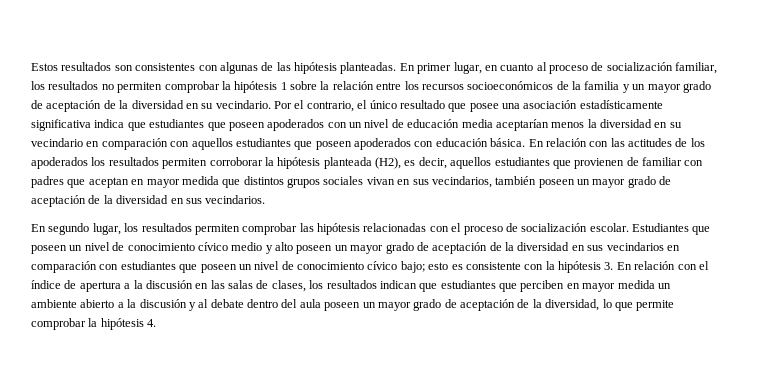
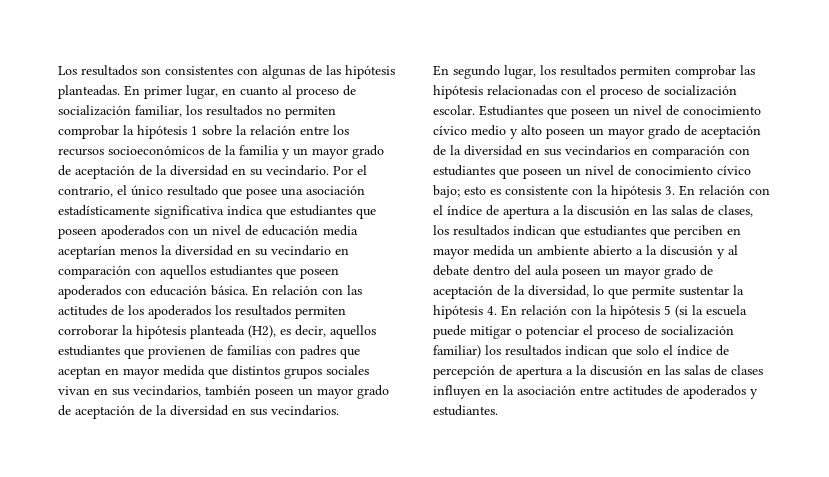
[31,63,58,71] Estos -> [58,66,77,75] Los
[642,157,682,166] familiar -> [227,345,271,355] familias
[31,318,86,330] comprobar -> [679,286,729,296] sustentar
(157, 323) none -> [501,305,747,319] [433,325,734,339] [433,345,729,359] [433,365,763,379] [433,385,758,399] [433,405,498,416] En relación con la hipótesis 5 (si la escuela puede mitigar o potenciar el proceso de socialización familiar) los resultados indican que solo el índice de percepción de apertura a la discusión en las salas de clases influyen en la asociación entre actitudes de apoderados y estudiantes.

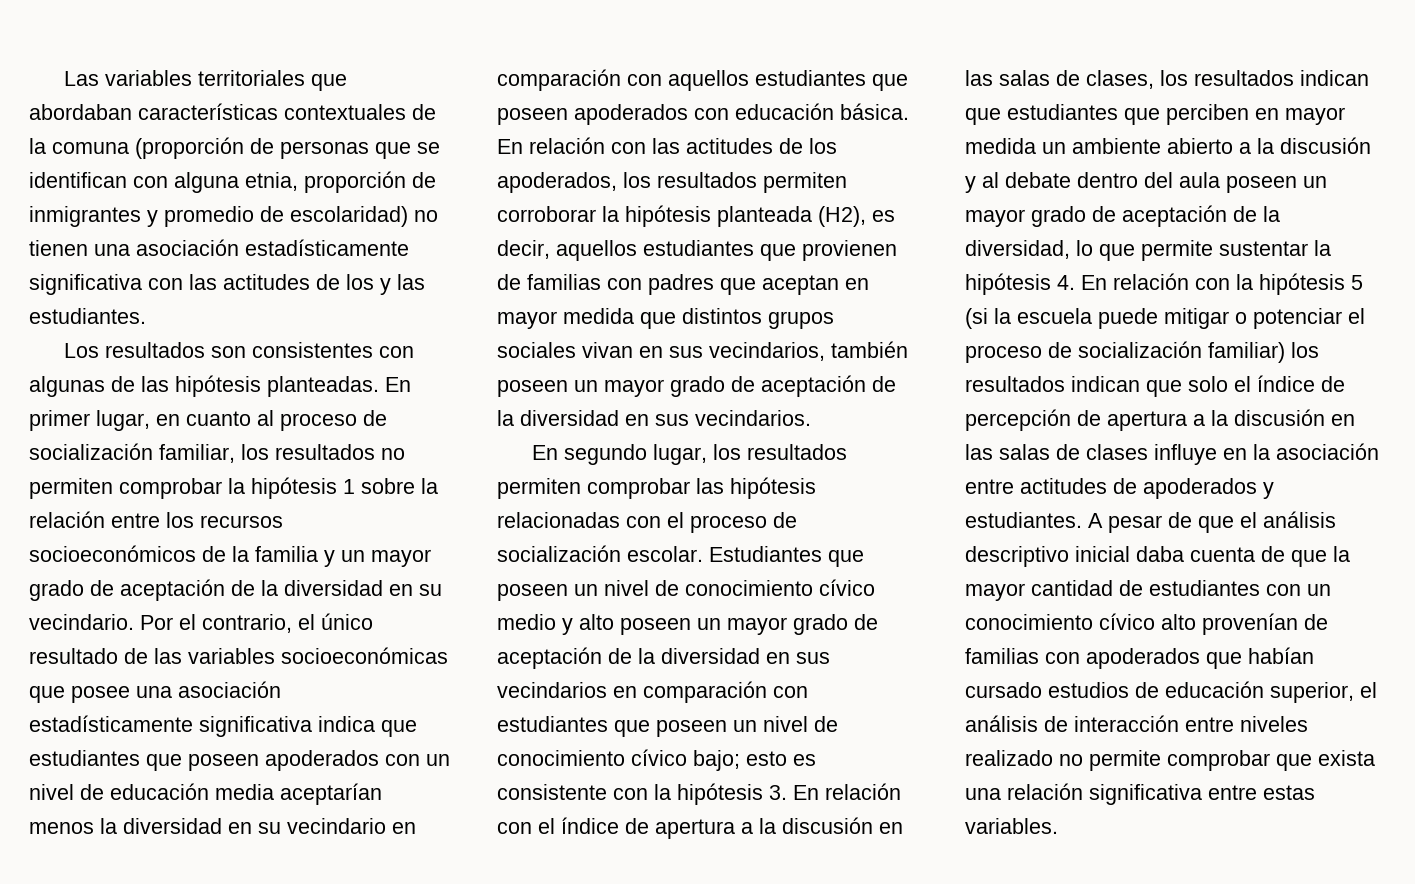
(58, 70) none -> [63,70,347,91] [29,103,436,120] [29,137,440,159] [29,171,436,193] [29,206,438,227] [29,239,409,256] [29,274,425,295] [29,308,146,324] Las variables territoriales que abordaban características contextuales de la comuna (proporción de personas que se identifican con alguna etnia, proporción de inmigrantes y promedio de escolaridad) no tienen una asociación estadísticamente significativa con las actitudes de los y las estudiantes. //
(218, 190) none -> [124,647,448,664] de las variables socioeconómicas
[148,305,211,319] apoderados -> [497,172,617,193] apoderados,
[433,385,481,399] influyen -> [1154,444,1217,465] influye
(498, 410) none -> [1088,511,1336,533] [965,546,1350,567] [965,580,1331,601] [965,613,1328,635] [965,647,1314,669] [965,681,1377,703] [965,715,1308,732] [965,750,1375,771] [965,783,1315,805] [965,818,1058,834] A pesar de que el análisis descriptivo inicial daba cuenta de que la mayor cantidad de estudiantes con un conocimiento cívico alto provenían de familias con apoderados que habían cursado estudios de educación superior, el análisis de interacción entre niveles realizado no permite comprobar que exista una relación significativa entre estas variables.

